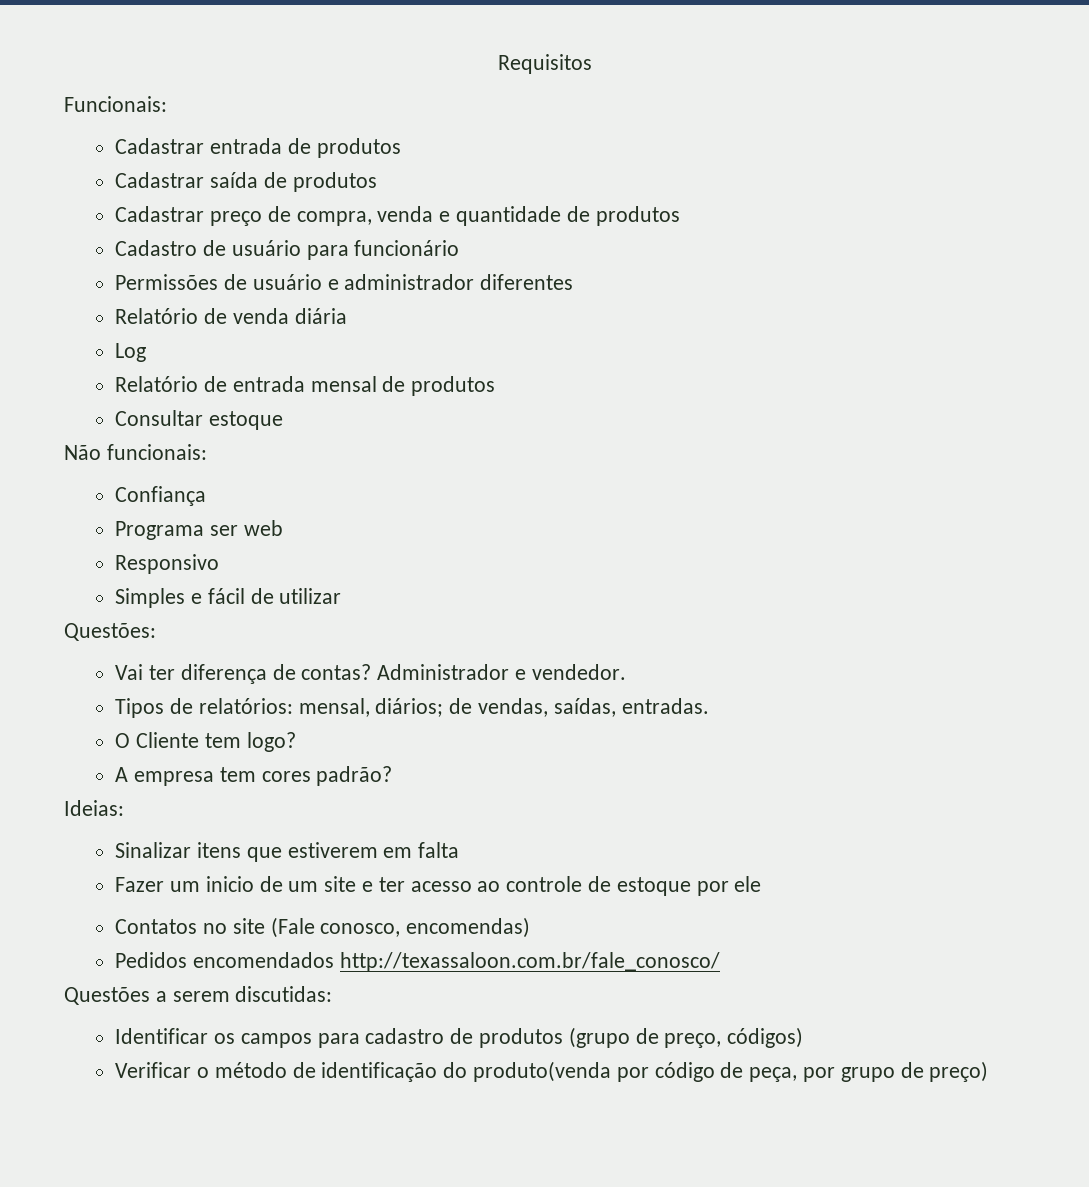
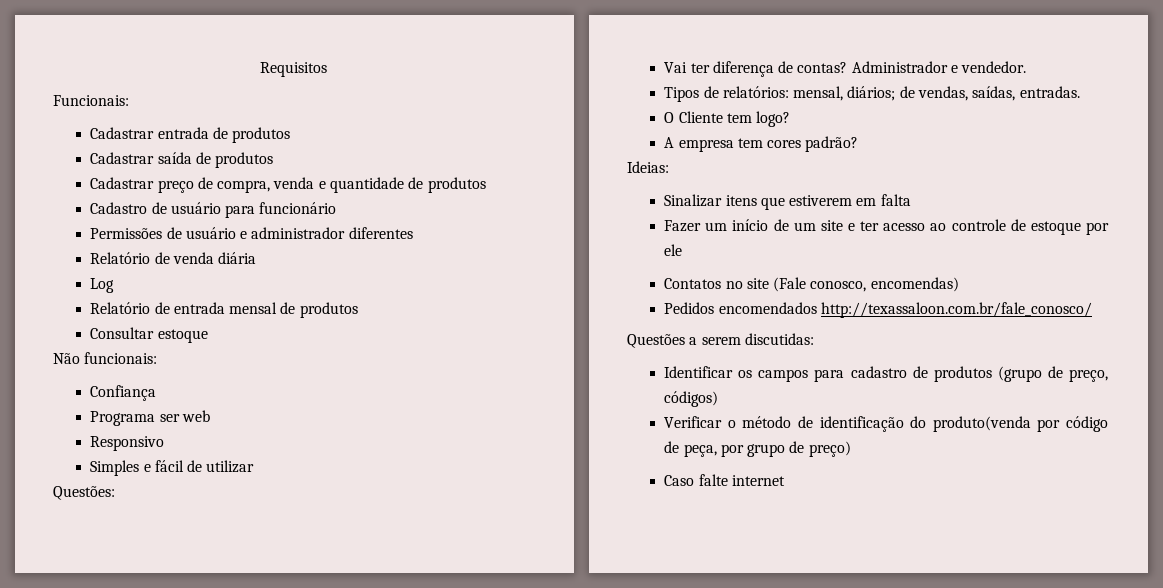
[205,876,254,892] inicio -> [732,219,769,231] início
(989, 1071) none -> [664,474,785,486] // Caso falte internet

